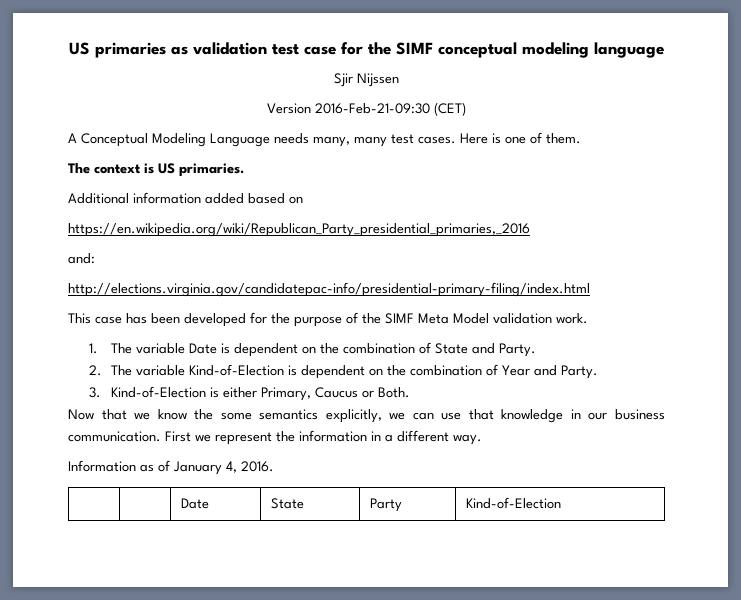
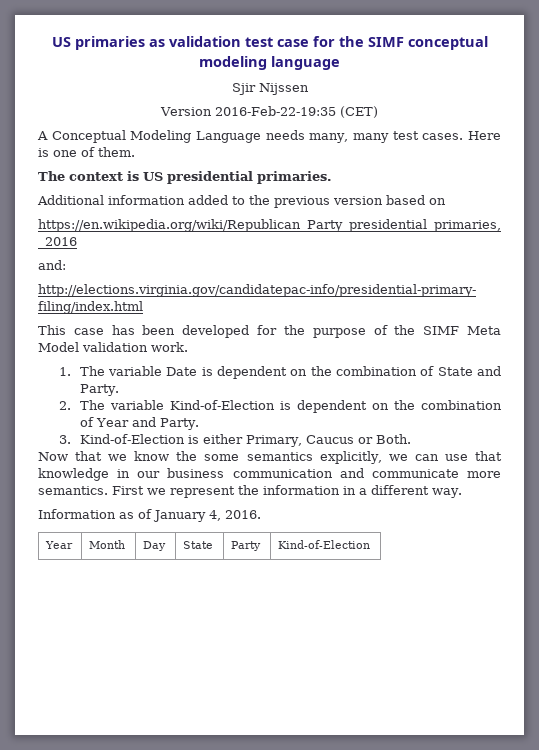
[315,103,430,114] 2016-Feb-21-09:30 -> [214,106,336,116] 2016-Feb-22-19:35
(175, 168) none -> [167,171,253,184] presidential
(244, 198) none -> [232,195,383,208] to the previous version
[68,431,161,442] communication. -> [232,468,502,478] [38,486,108,495] communication and communicate more semantics.
[180,498,209,509] | | Date -> [45,541,74,549] [89,540,126,549] [143,541,167,551] Year | Month | Day

